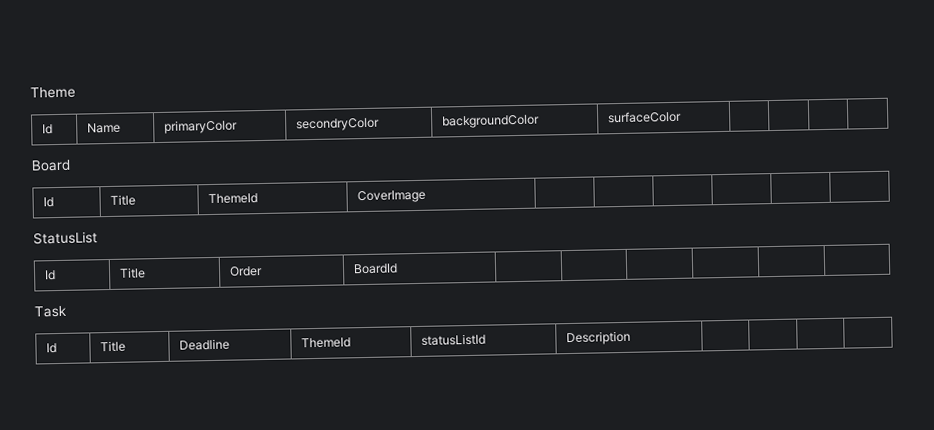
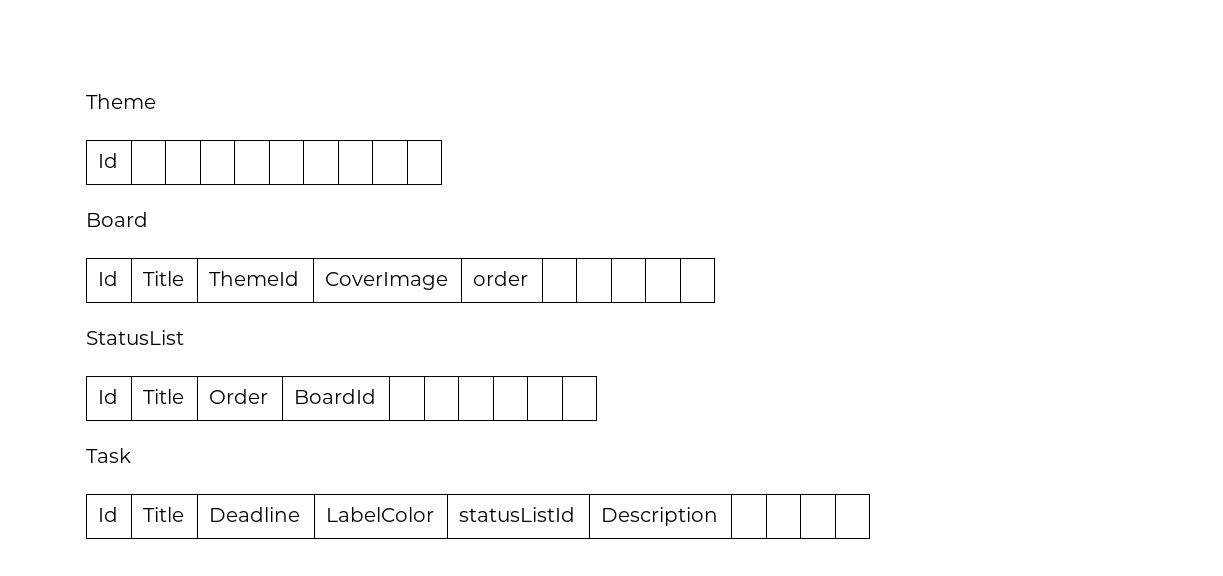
[86,122,121,134] [163,119,238,134] [295,117,380,132] [441,114,540,129] [607,110,682,124] Name | primaryColor | secondryColor | backgroundColor | surfaceColor -> (119, 160) | | | |
(426, 196) none -> [473,271,529,286] order
[300,337,351,349] ThemeId -> [326,507,435,522] LabelColor

